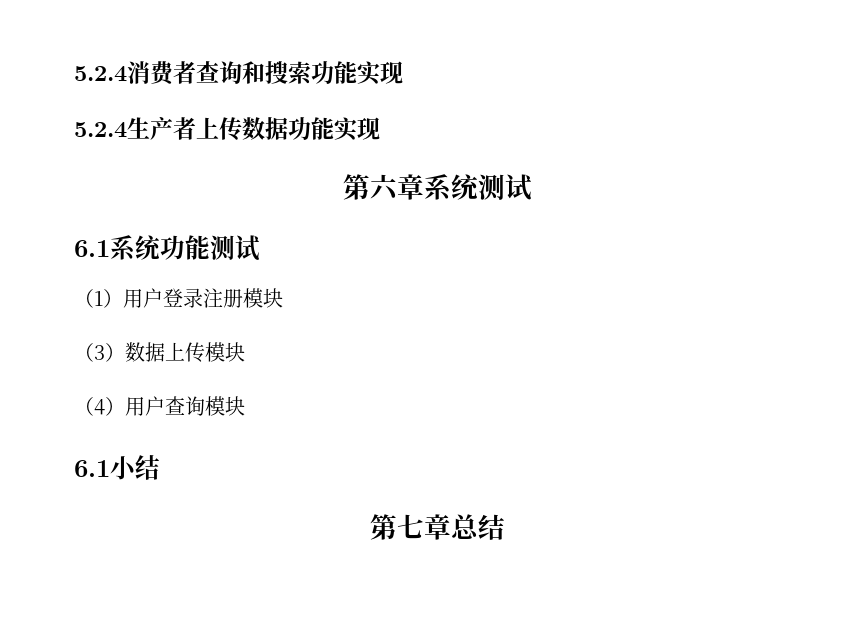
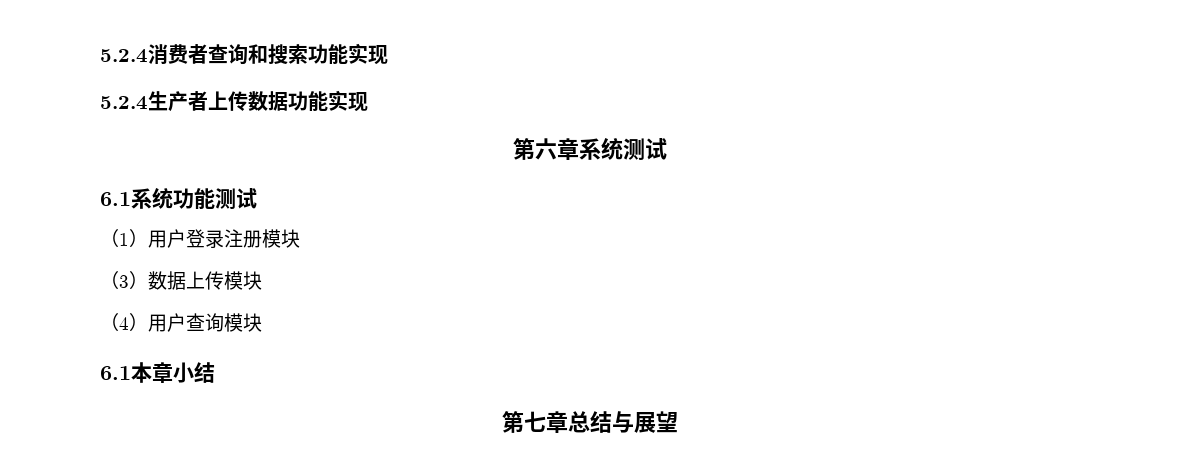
(110, 468) none -> [131,362,173,383] 本章
(505, 527) none -> [611,411,678,433] 与展望

